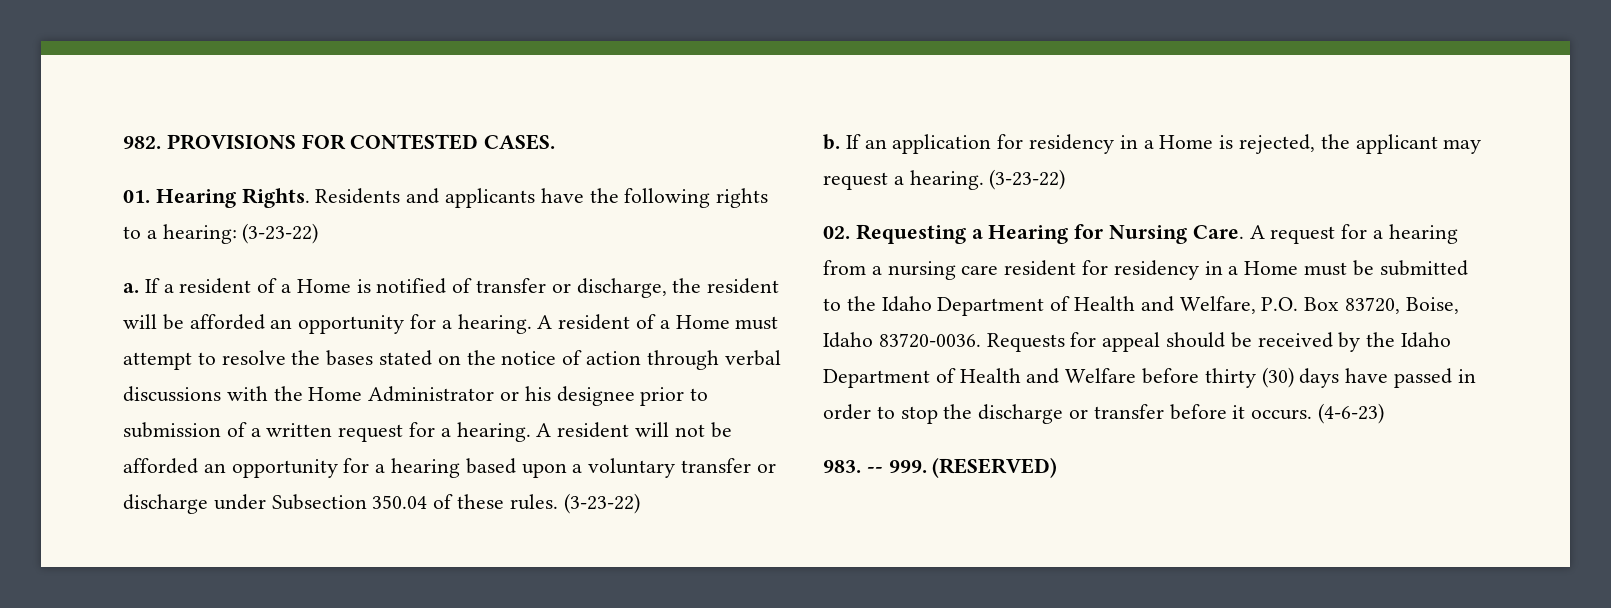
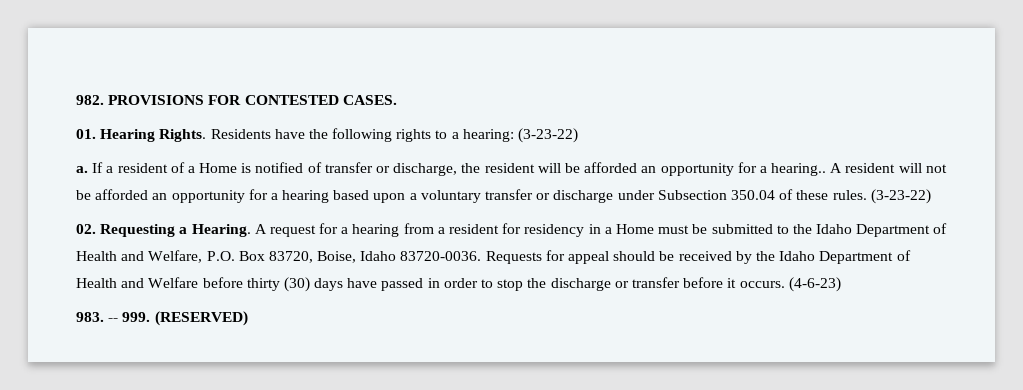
[406,188,536,208] and applicants -> (271, 134) none
[457,314,779,334] [123,350,781,370] [123,386,709,406] [123,422,531,442] hearing. A resident of a Home must attempt to resolve the bases stated on the notice of action through verbal discussions with the Home Administrator or his designee prior to submission of a written request for a hearing. -> [771,163,827,176] hearing..
[823,134,1482,154] [823,169,1066,190] // b. If an application for residency in a Home is rejected, the applicant may request a hearing. (3-23-22) -> (931, 196) none
[988,224,1244,244] Hearing for Nursing Care. -> [191,224,251,237] Hearing.
[887,261,999,280] nursing care -> (445, 230) none

